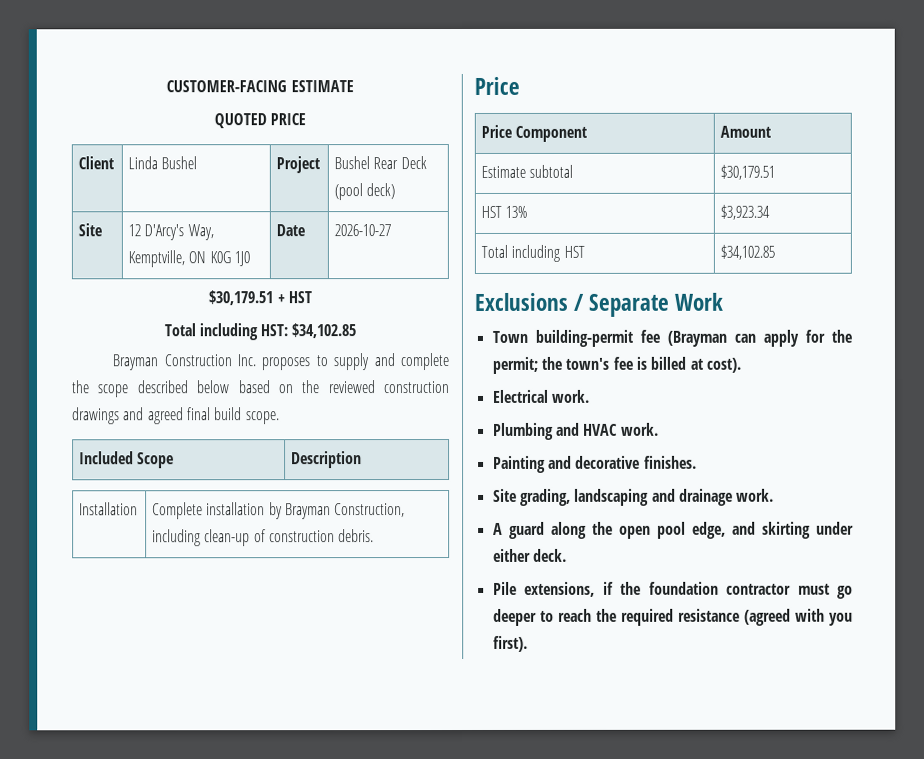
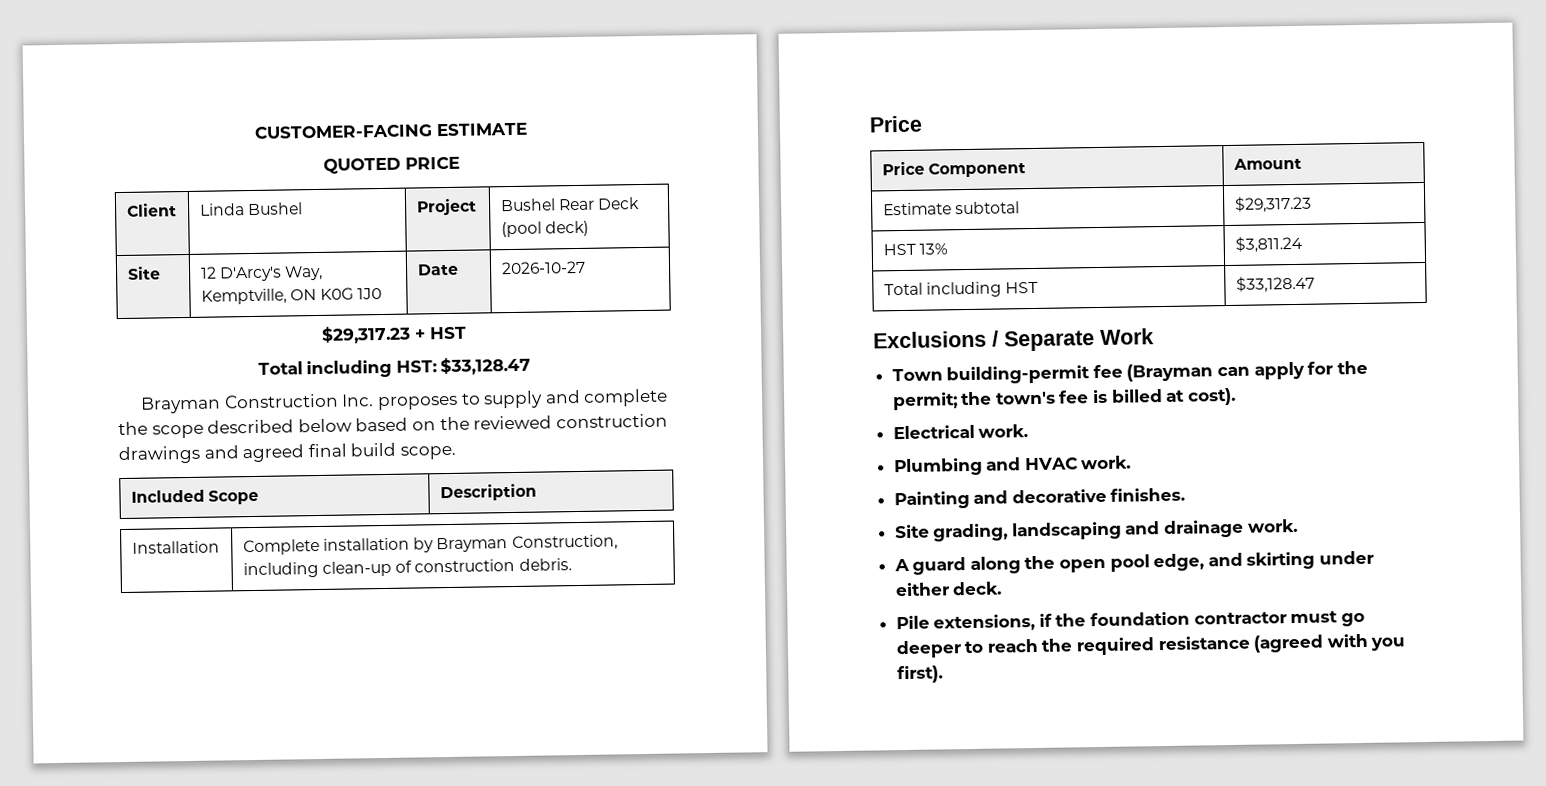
[208,290,274,306] $30,179.51 -> [321,325,412,344] $29,317.23
[291,323,357,339] $34,102.85 -> [440,356,532,376] $33,128.47
[720,164,776,180] $30,179.51 -> [1234,195,1312,213] $29,317.23
[720,204,771,220] $3,923.34 -> [1234,235,1303,253] $3,811.24
[720,244,776,260] $34,102.85 -> [1235,275,1315,293] $33,128.47

